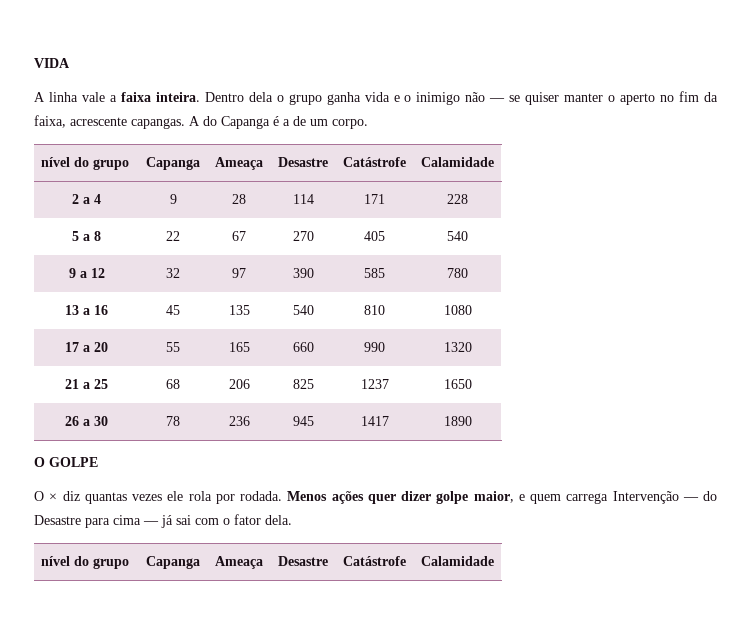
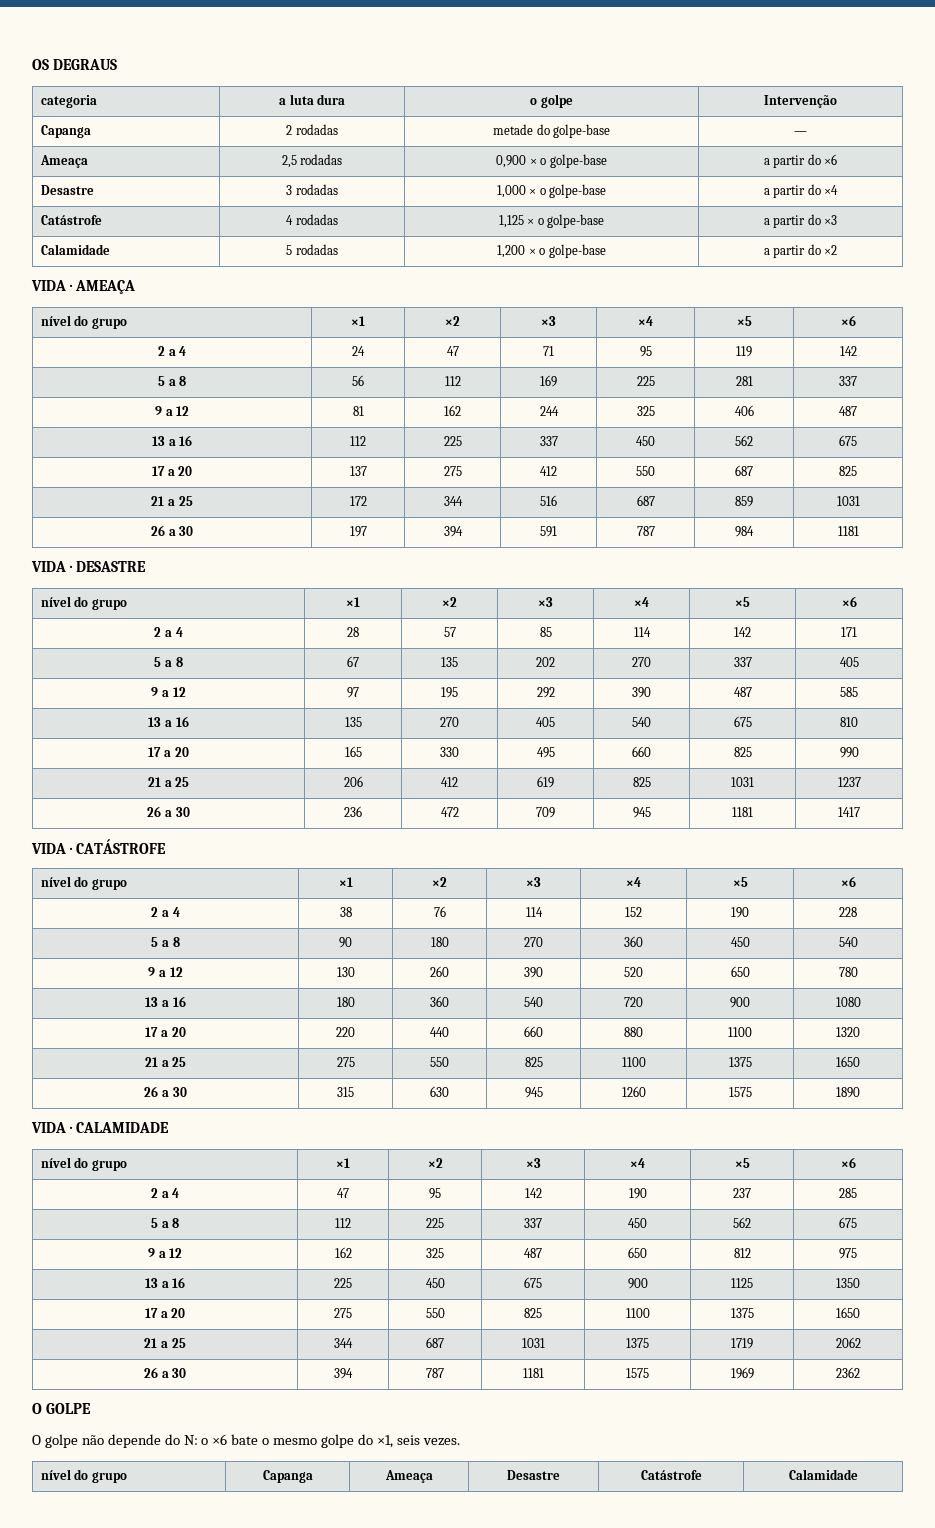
[34,58,70,68] [34,91,718,105] [34,115,368,129] [40,157,129,170] [146,157,200,170] [215,157,263,170] [278,157,328,167] [343,157,406,167] [421,157,494,167] [72,194,101,204] [169,194,177,204] [232,194,246,204] [292,194,314,204] [364,194,385,204] [447,194,468,204] [72,231,101,241] [166,231,180,241] [232,231,246,241] [292,231,314,241] [364,231,385,241] [447,231,468,241] [68,268,105,278] [166,268,180,278] [232,268,246,278] [292,268,314,278] [364,268,385,278] [447,268,468,278] [65,305,108,315] [166,305,180,315] [228,305,250,315] [292,305,314,315] [364,305,385,315] [443,305,472,315] [65,342,108,352] [166,342,180,352] [228,342,250,352] [292,342,314,352] [364,342,385,352] [443,342,472,352] [65,379,108,389] [166,379,180,389] [228,379,250,389] [292,379,314,389] [360,379,389,389] [443,379,472,389] [65,416,108,426] [166,416,180,426] [228,416,250,426] [292,416,314,426] [360,416,389,426] [443,416,472,426] [34,457,98,467] [34,491,717,504] [34,514,292,528] [40,556,129,569] [146,556,200,569] [215,556,263,569] [278,556,328,566] [343,556,406,566] [421,556,494,566] VIDA // A linha vale a faixa inteira. Dentro dela o grupo ganha vida e o inimigo não — se quiser manter o aperto no fim da faixa, acrescente capangas. A do Capanga é a de um corpo. // nível do grupo | Capanga | Ameaça | Desastre | Catástrofe | Calamidade // 2 a 4 | 9 | 28 | 114 | 171 | 228 // 5 a 8 | 22 | 67 | 270 | 405 | 540 // 9 a 12 | 32 | 97 | 390 | 585 | 780 // 13 a 16 | 45 | 135 | 540 | 810 | 1080 // 17 a 20 | 55 | 165 | 660 | 990 | 1320 // 21 a 25 | 68 | 206 | 825 | 1237 | 1650 // 26 a 30 | 78 | 236 | 945 | 1417 | 1890 // O GOLPE // O × diz quantas vezes ele rola por rodada. Menos ações quer dizer golpe maior, e quem carrega Intervenção — do Desastre para cima — já sai com o fator dela. // nível do grupo | Capanga | Ameaça | Desastre | Catástrofe | Calamidade -> [32,59,117,70] [40,95,97,108] [278,94,346,105] [530,94,573,108] [764,95,837,108] [40,125,91,138] [286,124,338,135] [492,124,611,138] [794,131,807,135] [39,155,88,168] [281,154,343,168] [496,154,607,168] [763,154,838,168] [40,185,94,195] [286,184,338,195] [496,184,607,198] [763,184,839,198] [40,215,102,225] [286,214,338,225] [498,214,605,228] [763,214,838,228] [40,244,110,255] [286,244,338,255] [497,244,606,258] [763,244,838,258] [31,280,135,294] [40,315,127,329] [351,316,366,326] [445,316,461,326] [541,316,556,326] [638,316,653,326] [736,316,752,326] [840,315,856,326] [157,346,187,356] [352,346,366,356] [446,346,459,356] [543,346,554,356] [639,346,652,357] [736,346,752,357] [839,346,857,356] [157,376,187,386] [352,375,365,386] [444,376,461,386] [540,375,557,387] [636,376,655,386] [735,376,753,386] [839,376,857,386] [154,406,190,416] [352,406,364,416] [444,405,462,416] [539,406,559,416] [636,406,655,416] [734,405,754,416] [839,406,857,416] [151,435,193,446] [350,436,367,446] [443,436,462,446] [539,436,558,446] [636,436,655,446] [735,435,753,446] [839,435,857,446] [151,466,193,476] [349,466,367,476] [443,466,462,476] [540,466,557,476] [636,466,655,476] [735,465,753,476] [839,466,857,476] [151,496,193,506] [349,496,367,506] [443,496,463,506] [540,495,557,506] [636,495,655,506] [735,496,753,507] [836,496,860,506] [150,525,194,536] [349,526,367,537] [443,526,463,537] [540,526,557,537] [636,526,655,536] [735,526,754,537] [837,526,859,536] [31,561,146,572] [40,596,127,610] [346,597,361,607] [442,597,458,607] [538,597,553,607] [634,597,649,607] [735,597,750,607] [841,596,857,607] [154,627,183,637] [347,627,360,637] [443,627,456,637] [539,627,552,637] [633,627,651,637] [734,627,751,637] [841,627,857,637] [154,657,183,667] [347,656,360,667] [441,657,459,667] [536,657,555,667] [632,657,651,667] [733,657,752,667] [839,657,859,667] [151,687,186,697] [347,687,360,698] [441,687,459,698] [536,687,555,698] [632,687,651,698] [733,687,752,697] [840,687,858,697] [148,716,189,727] [344,717,362,727] [440,717,460,727] [536,717,555,727] [632,717,651,727] [733,716,752,727] [840,717,858,727] [148,747,189,757] [344,746,362,757] [440,747,460,757] [536,747,555,758] [632,746,651,757] [733,747,752,757] [839,747,859,758] [147,777,190,787] [343,776,363,787] [441,777,459,787] [537,776,554,788] [632,777,651,787] [731,777,754,787] [837,777,861,787] [147,806,190,817] [344,806,363,817] [440,807,459,817] [536,807,555,818] [632,807,651,818] [732,807,753,817] [838,807,860,817] [31,839,166,854] [40,876,127,890] [338,877,353,887] [432,877,448,887] [526,877,541,887] [626,877,641,887] [732,877,748,887] [840,876,856,887] [151,907,180,917] [339,907,352,917] [433,906,446,917] [525,907,543,917] [625,907,642,917] [731,907,749,918] [839,907,857,917] [151,937,180,947] [339,937,353,948] [430,937,449,947] [524,937,543,947] [624,936,643,947] [730,937,750,947] [838,937,858,947] [148,967,183,977] [336,967,355,977] [430,966,450,977] [524,967,543,978] [624,967,643,977] [730,966,750,977] [838,967,858,977] [145,996,186,1007] [336,997,355,1007] [430,996,450,1007] [524,997,543,1007] [624,997,643,1007] [730,997,750,1008] [835,997,861,1007] [145,1027,186,1037] [336,1027,356,1037] [430,1027,450,1037] [524,1026,543,1037] [624,1027,643,1037] [728,1027,752,1037] [836,1027,860,1037] [144,1057,187,1067] [336,1057,355,1067] [430,1057,450,1067] [524,1057,543,1067] [621,1057,646,1067] [728,1057,752,1067] [836,1056,860,1067] [144,1086,187,1097] [337,1087,355,1097] [430,1086,450,1097] [524,1087,543,1098] [621,1086,646,1097] [728,1087,752,1097] [836,1087,860,1098] [31,1122,169,1133] [40,1157,127,1171] [336,1158,351,1168] [427,1158,443,1168] [525,1158,541,1168] [630,1158,645,1168] [734,1158,750,1168] [840,1157,856,1168] [150,1188,180,1198] [337,1188,350,1198] [429,1188,442,1199] [524,1188,542,1198] [628,1188,647,1199] [733,1188,751,1198] [839,1188,857,1198] [150,1218,180,1228] [335,1218,352,1228] [426,1218,445,1228] [524,1218,542,1228] [628,1218,647,1228] [733,1217,751,1228] [839,1217,857,1228] [147,1248,183,1258] [334,1247,352,1258] [426,1248,445,1258] [524,1248,542,1258] [628,1247,647,1258] [733,1248,751,1258] [839,1248,857,1259] [144,1277,186,1288] [334,1278,353,1288] [425,1278,445,1288] [524,1277,542,1288] [627,1278,648,1289] [731,1278,753,1288] [836,1278,860,1288] [144,1308,186,1318] [334,1308,353,1318] [425,1308,445,1318] [524,1308,542,1318] [625,1308,650,1318] [730,1308,754,1318] [836,1307,860,1318] [144,1338,186,1348] [334,1338,354,1348] [426,1337,445,1348] [521,1338,545,1348] [626,1338,649,1348] [731,1338,753,1349] [835,1337,861,1348] [143,1367,187,1378] [334,1368,354,1379] [426,1368,445,1378] [522,1368,544,1378] [626,1368,649,1378] [730,1367,754,1379] [836,1367,860,1378] [32,1403,91,1414] [32,1434,460,1448] [40,1469,127,1483] [262,1470,313,1483] [384,1470,433,1483] [507,1470,560,1480] [640,1470,702,1480] [788,1469,858,1480] OS DEGRAUS // categoria | a luta dura | o golpe | Intervenção // Capanga | 2 rodadas | metade do golpe-base | — // Ameaça | 2,5 rodadas | 0,900 × o golpe-base | a partir do ×6 // Desastre | 3 rodadas | 1,000 × o golpe-base | a partir do ×4 // Catástrofe | 4 rodadas | 1,125 × o golpe-base | a partir do ×3 // Calamidade | 5 rodadas | 1,200 × o golpe-base | a partir do ×2 // VIDA · AMEAÇA // nível do grupo | ×1 | ×2 | ×3 | ×4 | ×5 | ×6 // 2 a 4 | 24 | 47 | 71 | 95 | 119 | 142 // 5 a 8 | 56 | 112 | 169 | 225 | 281 | 337 // 9 a 12 | 81 | 162 | 244 | 325 | 406 | 487 // 13 a 16 | 112 | 225 | 337 | 450 | 562 | 675 // 17 a 20 | 137 | 275 | 412 | 550 | 687 | 825 // 21 a 25 | 172 | 344 | 516 | 687 | 859 | 1031 // 26 a 30 | 197 | 394 | 591 | 787 | 984 | 1181 // VIDA · DESASTRE // nível do grupo | ×1 | ×2 | ×3 | ×4 | ×5 | ×6 // 2 a 4 | 28 | 57 | 85 | 114 | 142 | 171 // 5 a 8 | 67 | 135 | 202 | 270 | 337 | 405 // 9 a 12 | 97 | 195 | 292 | 390 | 487 | 585 // 13 a 16 | 135 | 270 | 405 | 540 | 675 | 810 // 17 a 20 | 165 | 330 | 495 | 660 | 825 | 990 // 21 a 25 | 206 | 412 | 619 | 825 | 1031 | 1237 // 26 a 30 | 236 | 472 | 709 | 945 | 1181 | 1417 // VIDA · CATÁSTROFE // nível do grupo | ×1 | ×2 | ×3 | ×4 | ×5 | ×6 // 2 a 4 | 38 | 76 | 114 | 152 | 190 | 228 // 5 a 8 | 90 | 180 | 270 | 360 | 450 | 540 // 9 a 12 | 130 | 260 | 390 | 520 | 650 | 780 // 13 a 16 | 180 | 360 | 540 | 720 | 900 | 1080 // 17 a 20 | 220 | 440 | 660 | 880 | 1100 | 1320 // 21 a 25 | 275 | 550 | 825 | 1100 | 1375 | 1650 // 26 a 30 | 315 | 630 | 945 | 1260 | 1575 | 1890 // VIDA · CALAMIDADE // nível do grupo | ×1 | ×2 | ×3 | ×4 | ×5 | ×6 // 2 a 4 | 47 | 95 | 142 | 190 | 237 | 285 // 5 a 8 | 112 | 225 | 337 | 450 | 562 | 675 // 9 a 12 | 162 | 325 | 487 | 650 | 812 | 975 // 13 a 16 | 225 | 450 | 675 | 900 | 1125 | 1350 // 17 a 20 | 275 | 550 | 825 | 1100 | 1375 | 1650 // 21 a 25 | 344 | 687 | 1031 | 1375 | 1719 | 2062 // 26 a 30 | 394 | 787 | 1181 | 1575 | 1969 | 2362 // O GOLPE // O golpe não depende do N: o ×6 bate o mesmo golpe do ×1, seis vezes. // nível do grupo | Capanga | Ameaça | Desastre | Catástrofe | Calamidade

